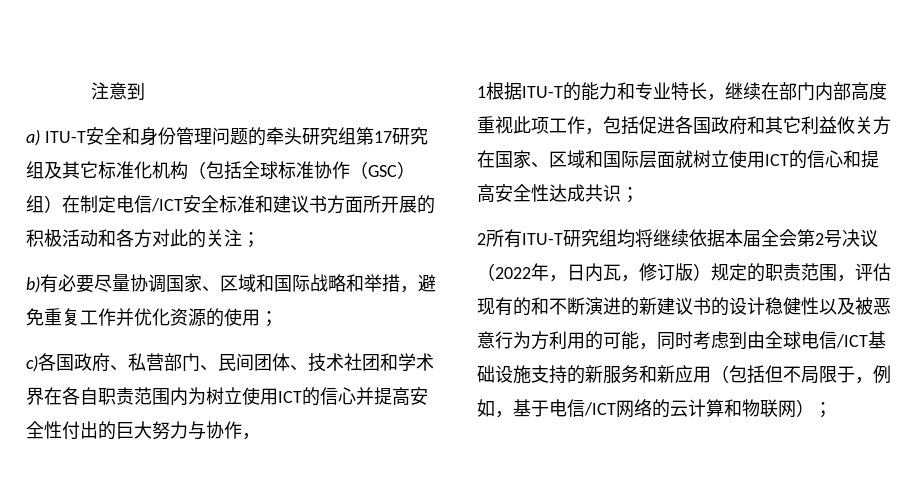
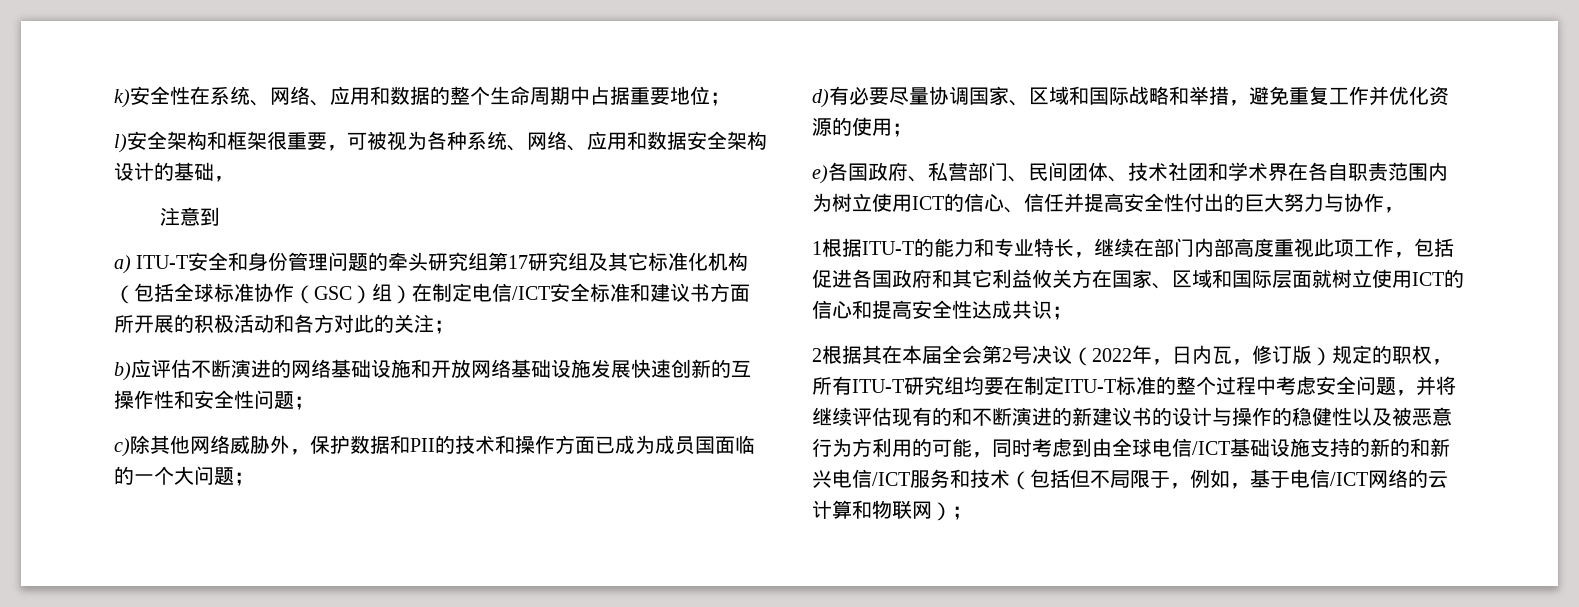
(91, 91) none -> [114,86,730,108] [114,131,767,153] [114,162,234,182] k)安全性在系统、网络、应用和数据的整个生命周期中占据重要地位； // l)安全架构和框架很重要，可被视为各种系统、网络、应用和数据安全架构设计的基础， //
(40, 284) none -> [131,359,751,378] [114,390,314,410] [114,435,755,457] [114,466,254,486] [812,89,829,108] 应评估不断演进的网络基础设施和开放网络基础设施发展快速创新的互操作性和安全性问题； // c)除其他网络威胁外，保护数据和PII的技术和操作方面已成为成员国面临的一个大问题； // d)
[26,355,38,372] c) -> [812,165,828,184] e)
(356, 396) none -> [1004,193,1064,213] 、信任
[486,229,725,248] 所有ITU-T研究组均将继续依据 -> [822,345,902,364] 根据其在
[783,263,855,282] 责范围， -> [1412,345,1452,365] [812,376,1456,396] [812,407,852,426] 权，所有ITU-T研究组均要在制定ITU-T标准的整个过程中考虑安全问题，并将继续
(765, 306) none -> [1212,407,1292,426] 与操作的
[603,365,711,384] 服务和新应用 -> [1390,438,1450,457] [812,469,1010,488] 的和新兴电信/ICT服务和技术

